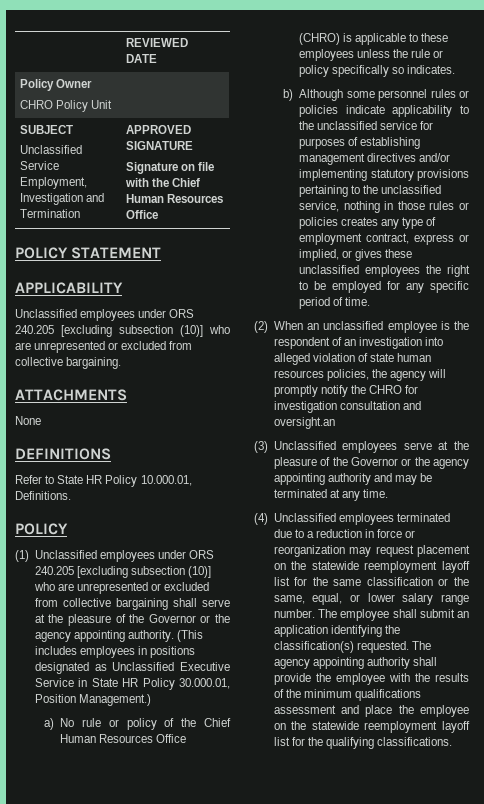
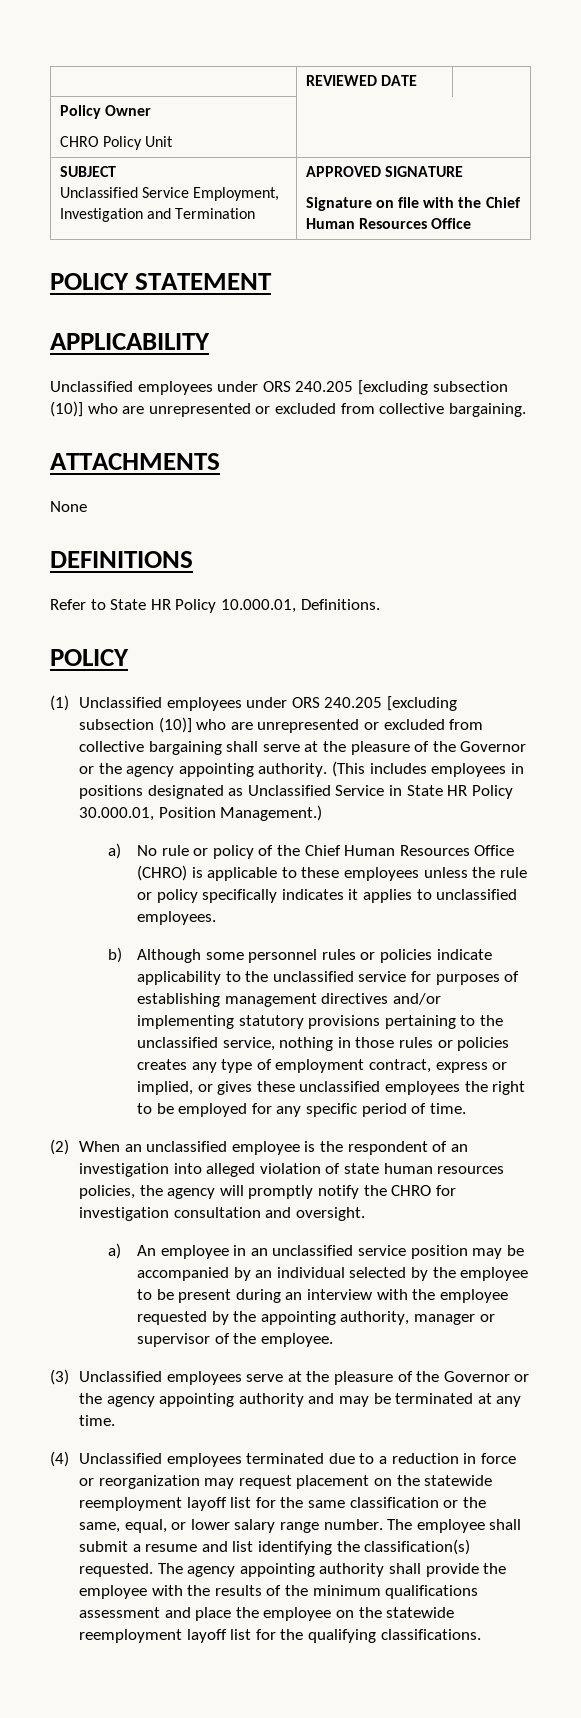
[180,662,230,671] Executive -> (331, 790) none
[392,65,456,74] so indicates. -> [281,889,518,903] [137,911,217,925] indicates it applies to unclassified employees.
[273,417,335,429] oversight.an -> [295,1207,365,1221] [108,1243,524,1259] [137,1267,529,1281] [137,1289,508,1303] [137,1311,495,1325] [137,1333,333,1347] oversight. // a) An employee in an unclassified service position may be accompanied by an individual selected by the employee to be present during an interview with the employee requested by the appointing authority, manager or supervisor of the employee.
[457,611,469,618] [273,625,328,637] an application -> [132,1541,254,1552] a resume and list

